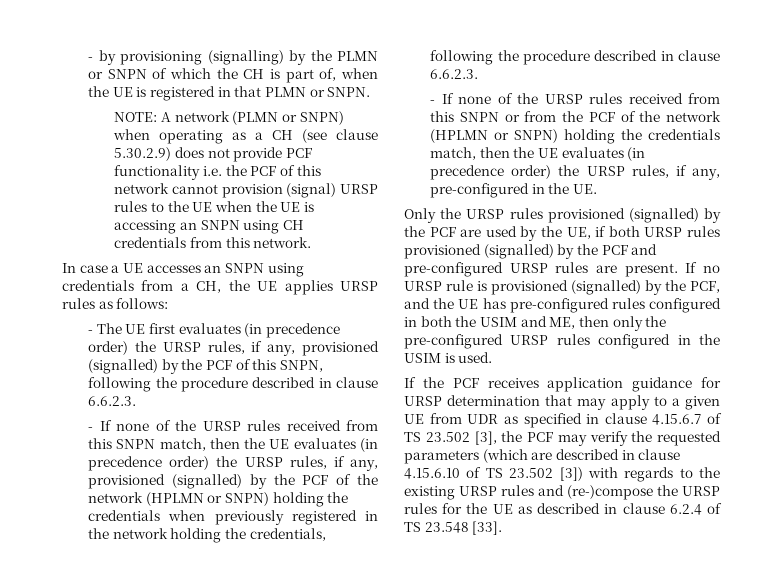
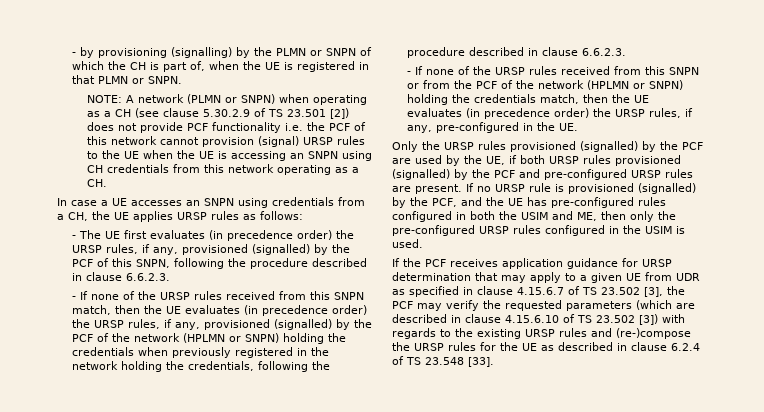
[114,147,172,161] 5.30.2.9) -> [202,108,349,119] 5.30.2.9 of TS 23.501 [2])
[253,237,312,248] network. -> [227,164,359,175] [86,179,107,187] network operating as a CH.

